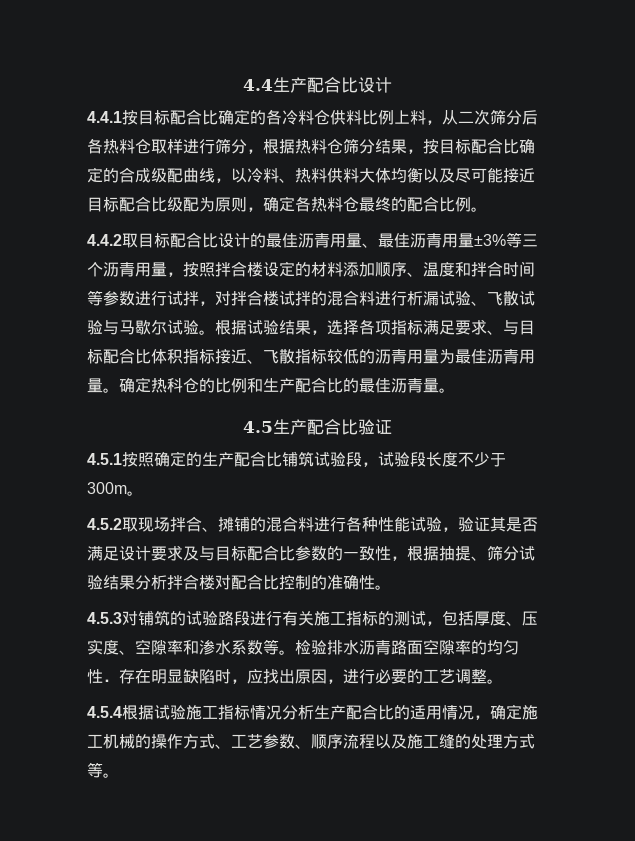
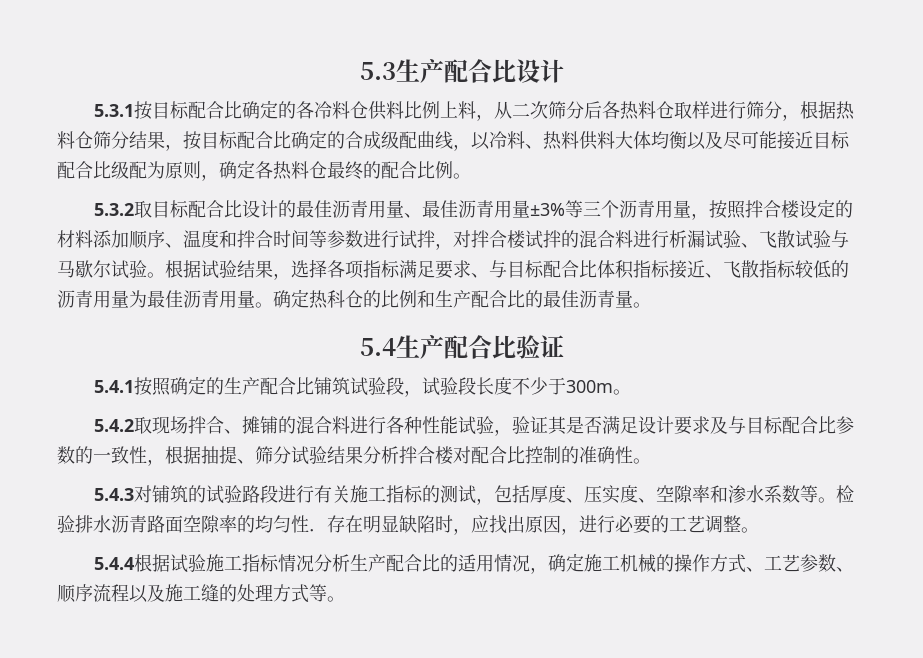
[243,79,273,91] 4.4 -> [359,62,396,80] 5.3
[87,111,122,123] 4.4.1 -> [93,104,134,117] 5.3.1
[87,234,122,246] 4.4.2 -> [93,203,134,216] 5.3.2
[243,421,273,433] 4.5 -> [359,338,396,356] 5.4
[87,453,122,465] 4.5.1 -> [93,380,134,393] 5.4.1
[87,518,122,530] 4.5.2 -> [93,419,134,432] 5.4.2
[87,612,122,624] 4.5.3 -> [93,488,134,501] 5.4.3
[87,706,122,718] 4.5.4 -> [93,557,134,570] 5.4.4

